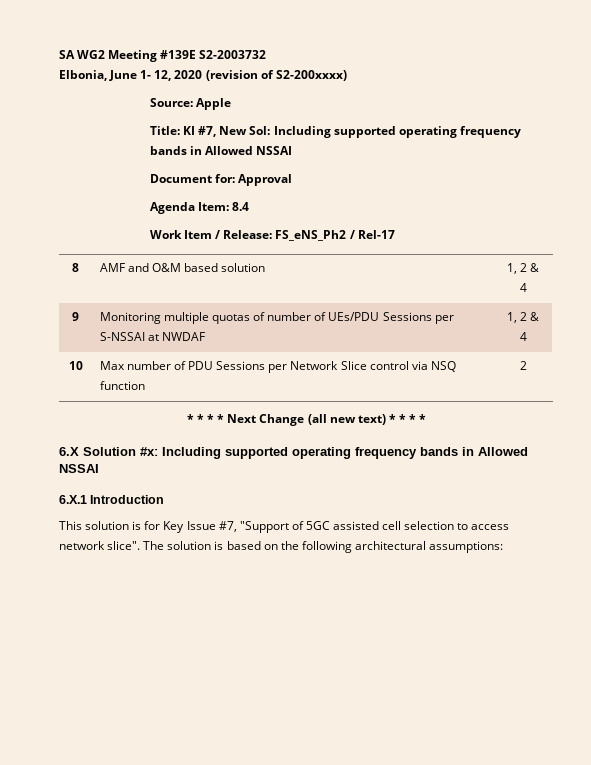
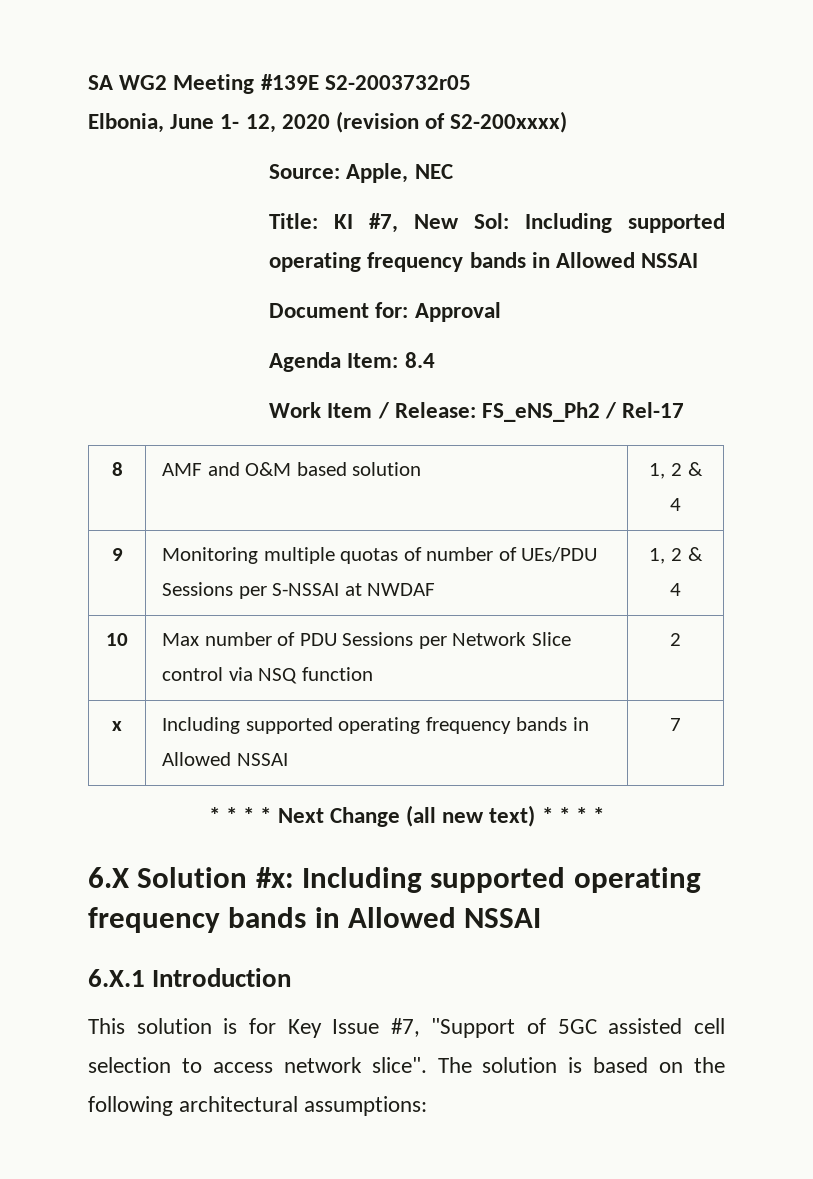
[199,50,267,59] S2-2003732 -> [324,75,471,90] S2-2003732r05
[196,98,232,110] Apple -> [346,163,453,183] Apple, NEC
(527, 365) none -> [112,721,122,731] [162,717,589,734] [162,752,288,766] [670,718,681,731] // x | Including supported operating frequency bands in Allowed NSSAI | 7

